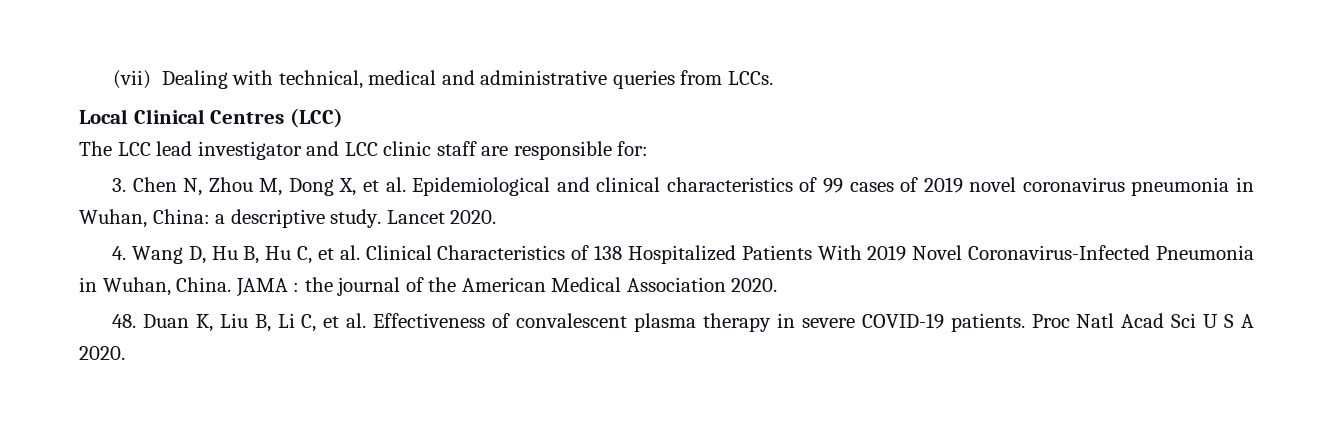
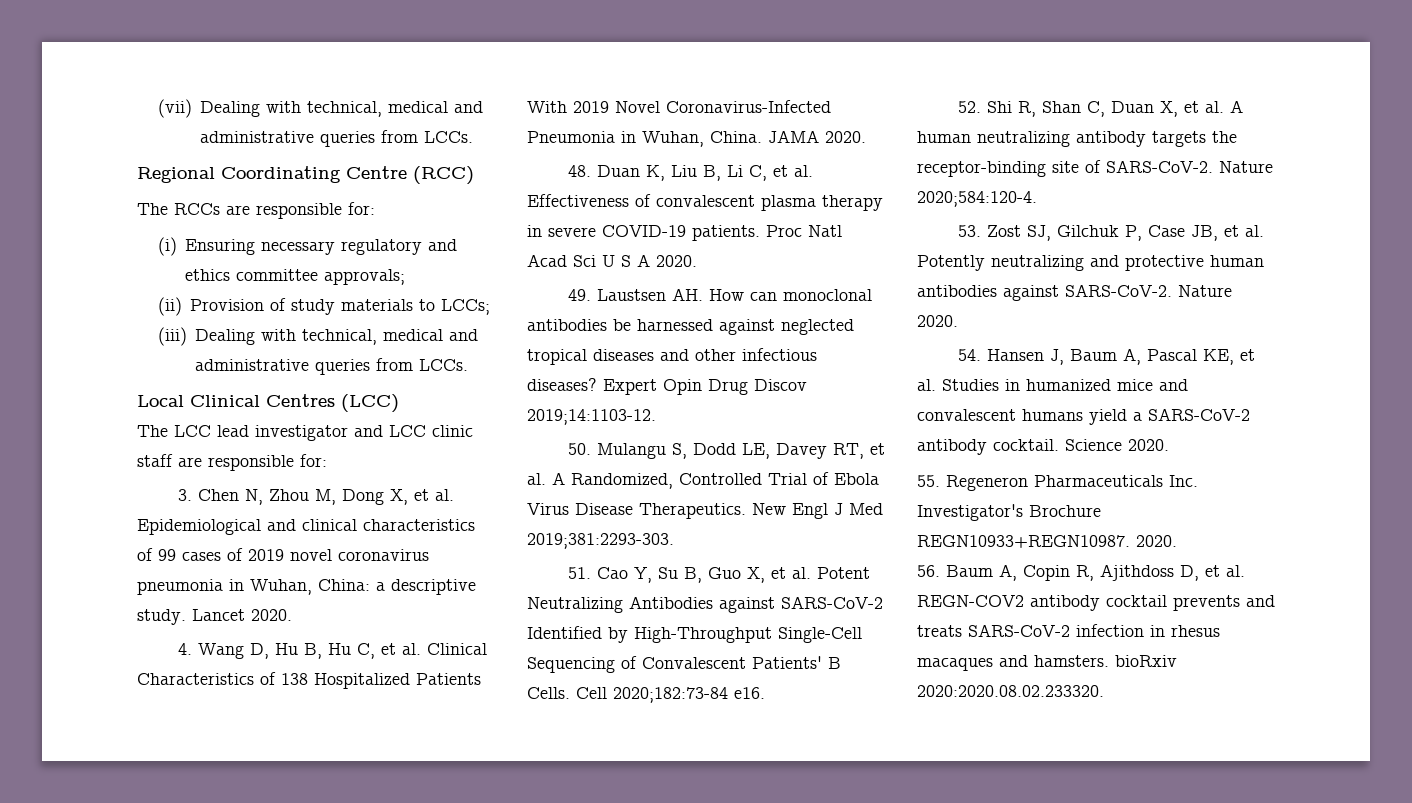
(773, 78) none -> [137,166,474,185] [137,202,375,219] [157,237,458,256] [185,269,406,285] [157,297,491,316] [157,327,479,346] [195,358,469,375] // Regional Coordinating Centre (RCC) // The RCCs are responsible for: // (i) Ensuring necessary regulatory and ethics committee approvals; // (ii) Provision of study materials to LCCs; // (iii) Dealing with technical, medical and administrative queries from LCCs.
[293,277,726,296] : the journal of the American Medical Association -> (819, 136) none
(125, 353) none -> [567,288,872,301] [527,319,854,335] [527,348,817,365] [527,378,807,395] [527,409,656,425] [567,443,885,459] [527,472,879,489] [527,503,883,519] [527,533,674,549] [567,567,870,583] [527,596,883,613] [527,626,862,643] [527,656,841,673] [527,687,765,703] [957,100,1243,117] [917,131,1237,147] [917,160,1273,177] [917,191,1037,207] [957,225,1264,241] [917,255,1264,271] [917,284,1232,301] [917,315,958,327] [957,348,1255,365] [917,379,1188,391] [917,408,1250,425] [917,439,1169,455] [917,475,1198,491] [917,504,1101,521] [917,535,1177,548] [917,564,1245,581] [917,595,1275,611] [917,624,1220,637] [917,655,1177,671] [917,685,1104,697] // 49. Laustsen AH. How can monoclonal antibodies be harnessed against neglected tropical diseases and other infectious diseases? Expert Opin Drug Discov 2019;14:1103-12. // 50. Mulangu S, Dodd LE, Davey RT, et al. A Randomized, Controlled Trial of Ebola Virus Disease Therapeutics. New Engl J Med 2019;381:2293-303. // 51. Cao Y, Su B, Guo X, et al. Potent Neutralizing Antibodies against SARS-CoV-2 Identified by High-Throughput Single-Cell Sequencing of Convalescent Patients' B Cells. Cell 2020;182:73-84 e16. // 52. Shi R, Shan C, Duan X, et al. A human neutralizing antibody targets the receptor-binding site of SARS-CoV-2. Nature 2020;584:120-4. // 53. Zost SJ, Gilchuk P, Case JB, et al. Potently neutralizing and protective human antibodies against SARS-CoV-2. Nature 2020. // 54. Hansen J, Baum A, Pascal KE, et al. Studies in humanized mice and convalescent humans yield a SARS-CoV-2 antibody cocktail. Science 2020. // 55. Regeneron Pharmaceuticals Inc. Investigator's Brochure REGN10933+REGN10987. 2020. // 56. Baum A, Copin R, Ajithdoss D, et al. REGN-COV2 antibody cocktail prevents and treats SARS-CoV-2 infection in rhesus macaques and hamsters. bioRxiv 2020:2020.08.02.233320.

